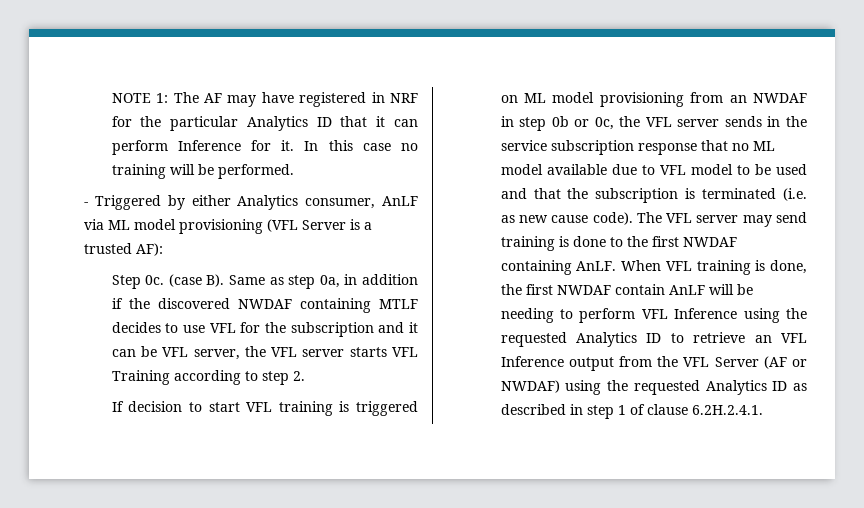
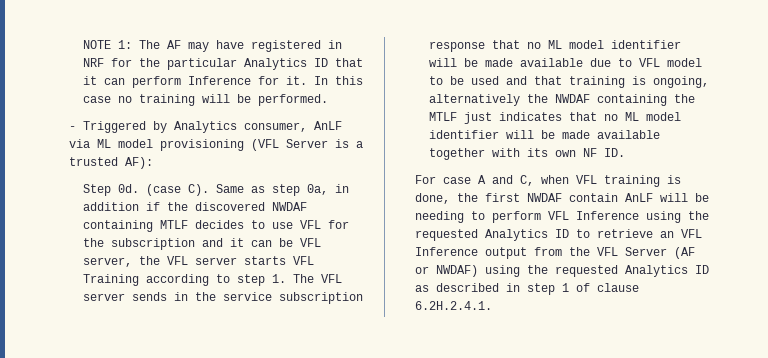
[191,195,231,206] either -> (167, 127) none
[145,274,225,287] 0c. (case B). -> [118,184,210,196] 0d. (case C).
[292,371,305,381] [111,401,418,416] [500,92,807,107] [500,116,641,131] 2. // If decision to start VFL training is triggered on ML model provisioning from an NWDAF in step 0b or 0c, the -> [272,274,315,283] 1. The
(543, 169) none -> [611,40,682,49] [429,58,514,67] identifier will be made
[567,188,807,203] [500,212,807,227] [500,236,737,251] [500,260,662,275] the subscription is terminated (i.e. as new cause code). The VFL server may send training is done to the first NWDAF containing AnLF. When -> [569,76,710,88] [429,94,696,106] [429,112,682,124] [429,130,661,139] [429,148,626,160] [414,175,569,186] training is ongoing, alternatively the NWDAF containing the MTLF just indicates that no ML model identifier will be made available together with its own NF ID. // For case A and C, when

